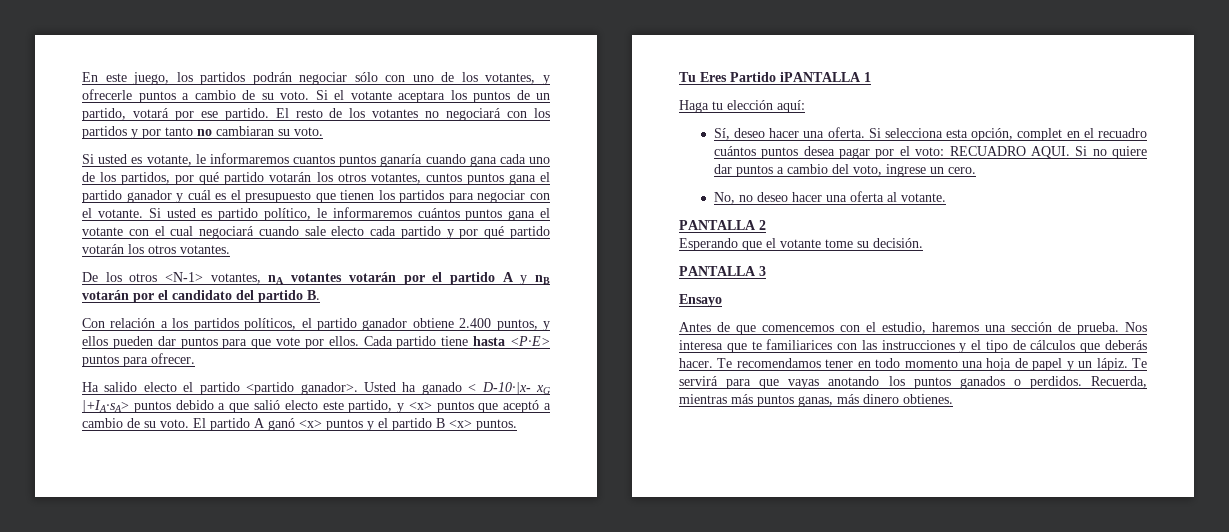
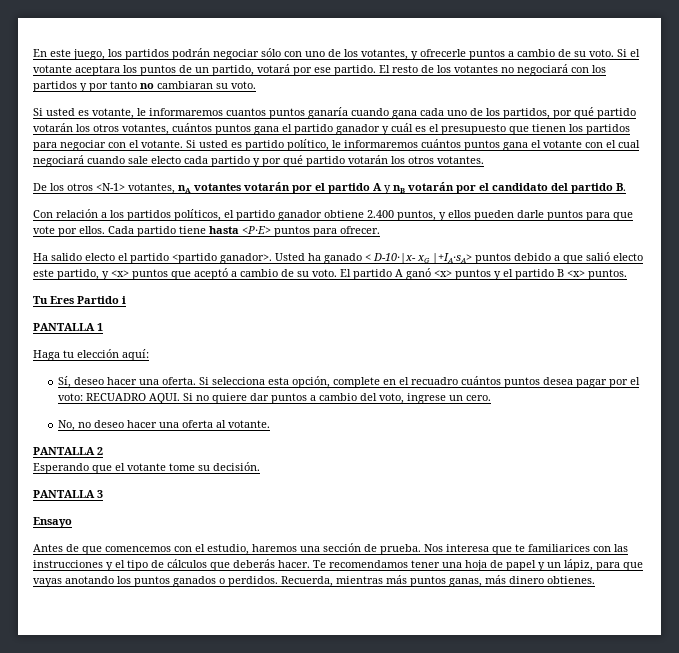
[425,173,462,182] cuntos -> [172,123,212,132] cuántos
[157,336,176,346] dar -> [517,210,544,218] darle
[780,72,861,82] iPANTALLA -> [122,296,126,304] [33,323,95,331] i // PANTALLA
[1017,128,1063,141] complet -> [332,377,380,388] complete
[857,358,958,368] en todo momento -> (440, 564) none
[1096,358,1147,371] [679,376,718,386] lápiz. Te servirá -> [564,559,593,571] lápiz,

